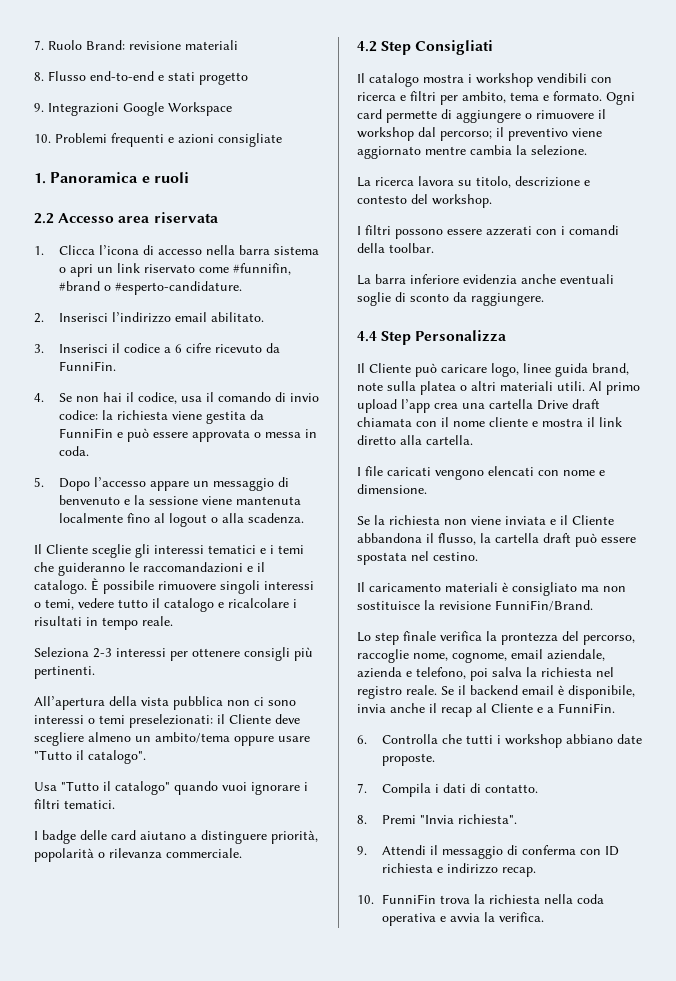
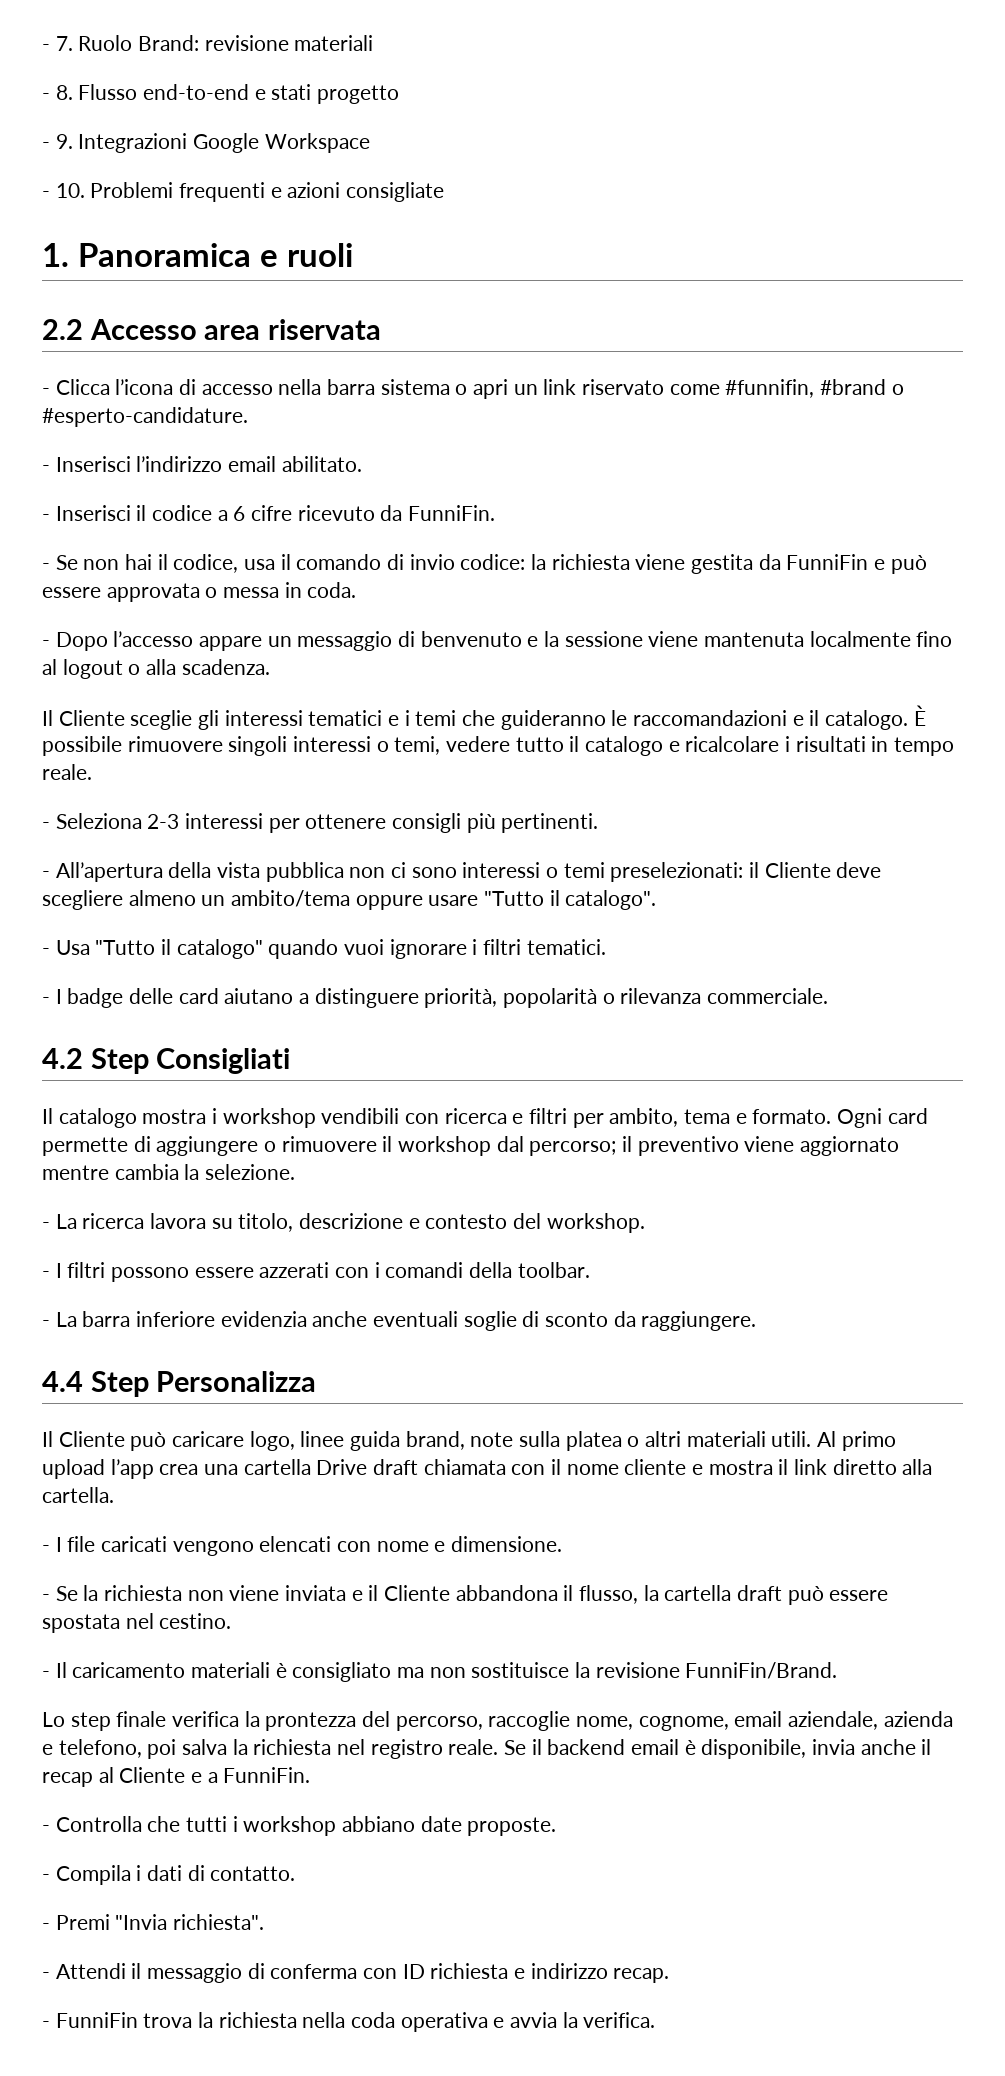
(34, 45) none -> [42,44,50,51] -
(238, 45) none -> [42,93,50,100] -
(248, 78) none -> [42,142,50,149] -
(232, 109) none -> [42,191,50,198] -
[34,246,44,255] 1. -> [42,388,50,395] -
[34,313,44,323] 2. -> [42,465,50,472] -
[34,344,44,353] 3. -> [42,514,50,521] -
[34,393,44,402] 4. -> [42,563,50,570] -
[34,477,44,487] 5. -> [42,640,50,647] -
(173, 621) none -> [42,822,50,829] -
(95, 672) none -> [42,871,50,878] -
(146, 757) none -> [42,948,50,955] -
(115, 804) none -> [42,997,50,1004] -
(587, 150) none -> [42,1222,50,1229] -
(492, 201) none -> [42,1271,50,1278] -
(434, 248) none -> [42,1320,50,1327] -
(473, 440) none -> [42,1545,50,1552] -
(427, 489) none -> [42,1594,50,1601] -
(478, 556) none -> [42,1671,50,1678] -
[357,735,367,744] 6. -> [42,1825,50,1832] -
[357,783,367,793] 7. -> [42,1874,50,1881] -
[357,815,367,824] 8. -> [42,1923,50,1930] -
[357,846,367,855] 9. -> [42,1972,50,1979] -
[357,895,374,904] 10. -> [42,2021,50,2028] -

